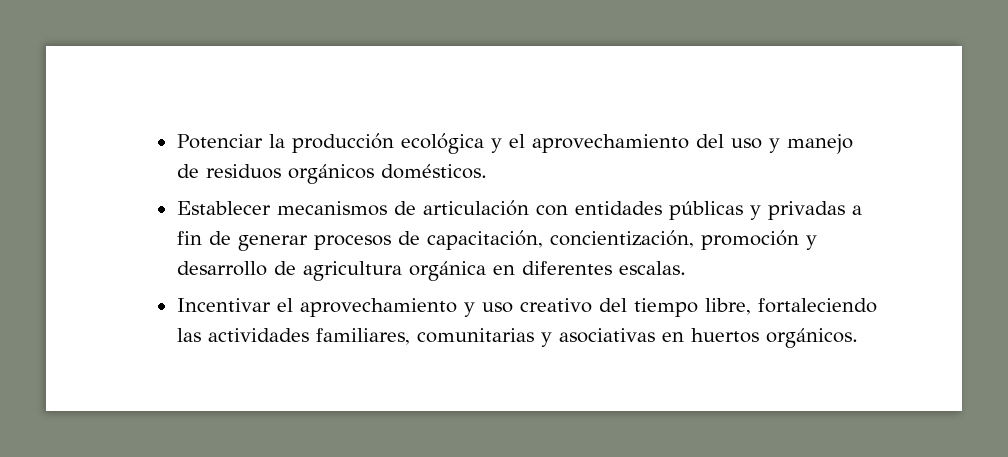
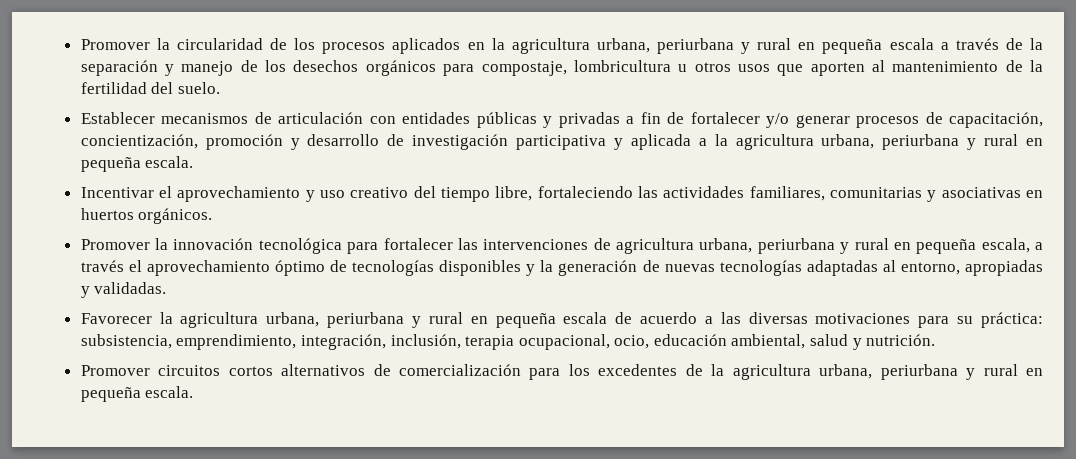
[176,133,853,154] [176,164,487,184] Potenciar la producción ecológica y el aprovechamiento del uso y manejo de residuos orgánicos domésticos. -> [80,38,1043,54] [80,60,1044,76] [80,82,220,94] Promover la circularidad de los procesos aplicados en la agricultura urbana, periurbana y rural en pequeña escala a través de la separación y manejo de los desechos orgánicos para compostaje, lombricultura u otros usos que aporten al mantenimiento de la fertilidad del suelo.
(231, 238) none -> [690,112,790,128] fortalecer y/o
[302,261,686,281] agricultura orgánica en diferentes escalas. -> [412,134,1043,150] [80,156,194,172] investigación participativa y aplicada a la agricultura urbana, periurbana y rural en pequeña escala.
(858, 338) none -> [80,238,1044,254] [80,260,1043,276] [80,282,167,298] [80,312,1044,328] [80,334,936,350] [80,364,1043,380] [80,386,194,402] // Promover la innovación tecnológica para fortalecer las intervenciones de agricultura urbana, periurbana y rural en pequeña escala, a través el aprovechamiento óptimo de tecnologías disponibles y la generación de nuevas tecnologías adaptadas al entorno, apropiadas y validadas. // Favorecer la agricultura urbana, periurbana y rural en pequeña escala de acuerdo a las diversas motivaciones para su práctica: subsistencia, emprendimiento, integración, inclusión, terapia ocupacional, ocio, educación ambiental, salud y nutrición. // Promover circuitos cortos alternativos de comercialización para los excedentes de la agricultura urbana, periurbana y rural en pequeña escala.

